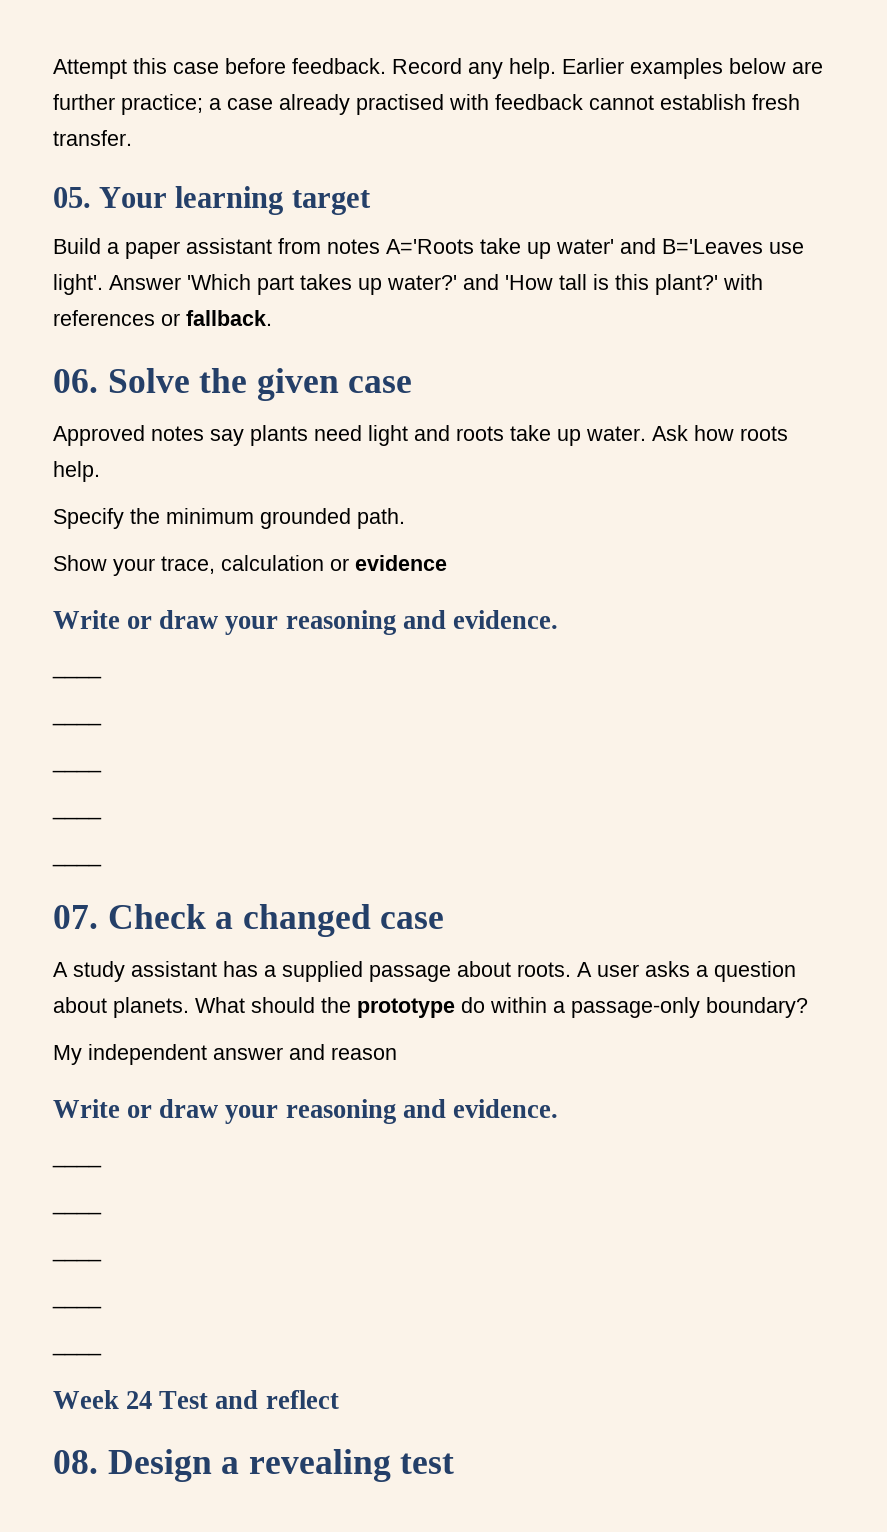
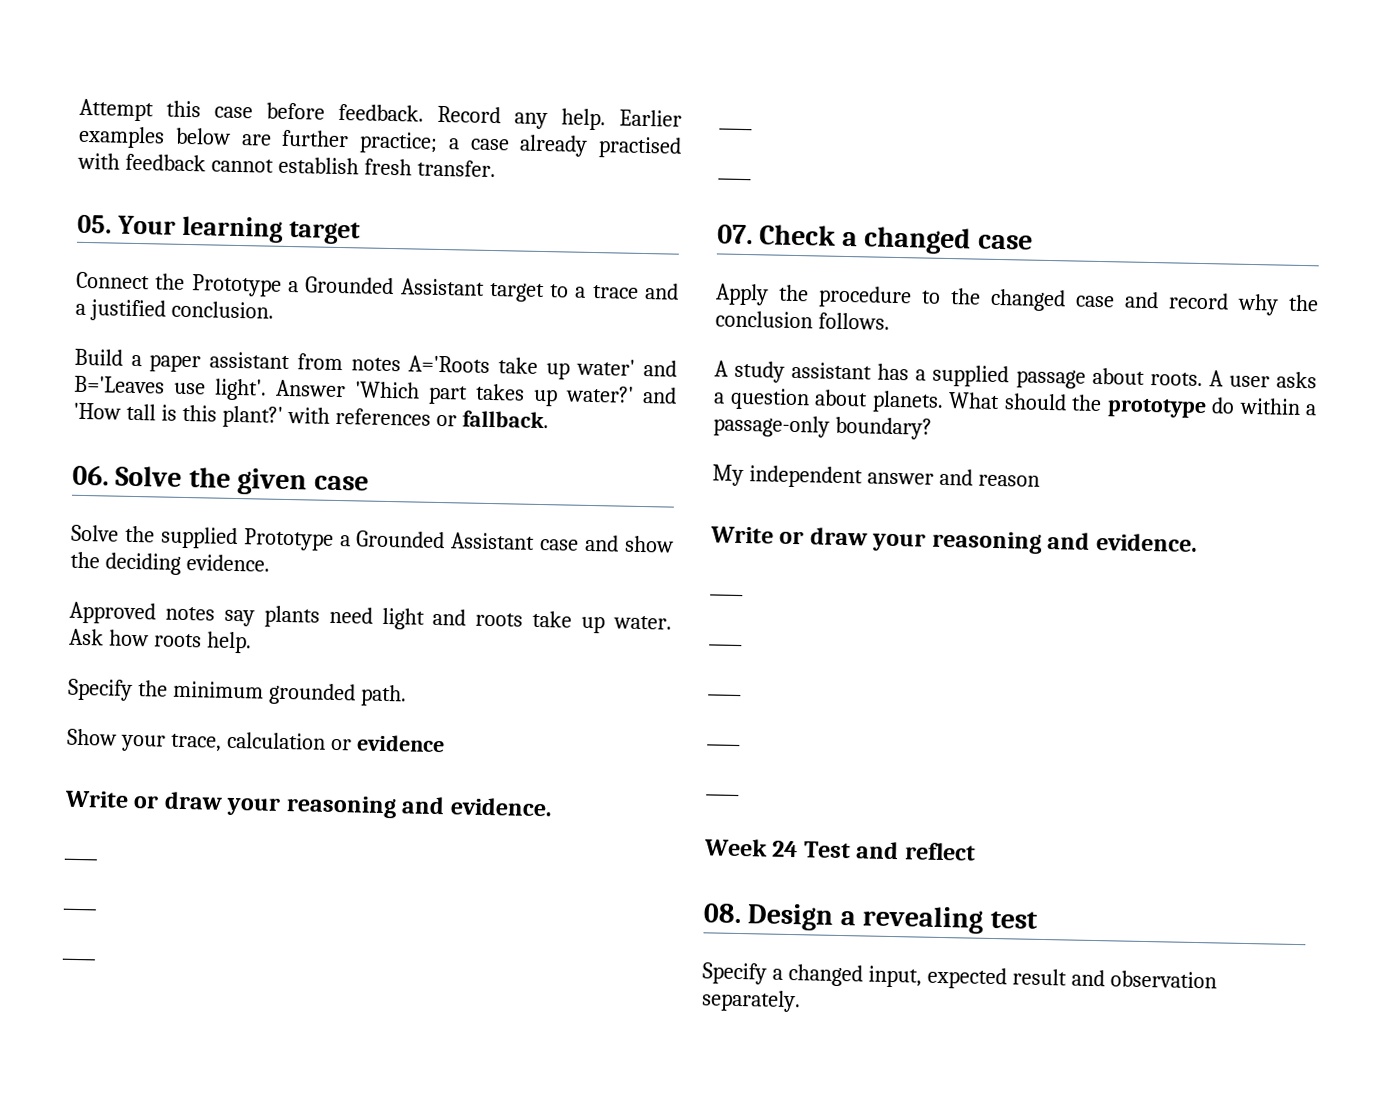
(371, 202) none -> [76,271,679,303] [75,299,274,322] // Connect the Prototype a Grounded Assistant target to a trace and a justified conclusion.
(413, 384) none -> [71,524,675,553] [70,551,270,575] // Solve the supplied Prototype a Grounded Assistant case and show the deciding evidence.
(445, 920) none -> [715,283,1319,316] [715,310,890,330] // Apply the procedure to the changed case and record why the conclusion follows.
(455, 1463) none -> [702,962,1217,990] [701,989,801,1013] // Specify a changed input, expected result and observation separately.

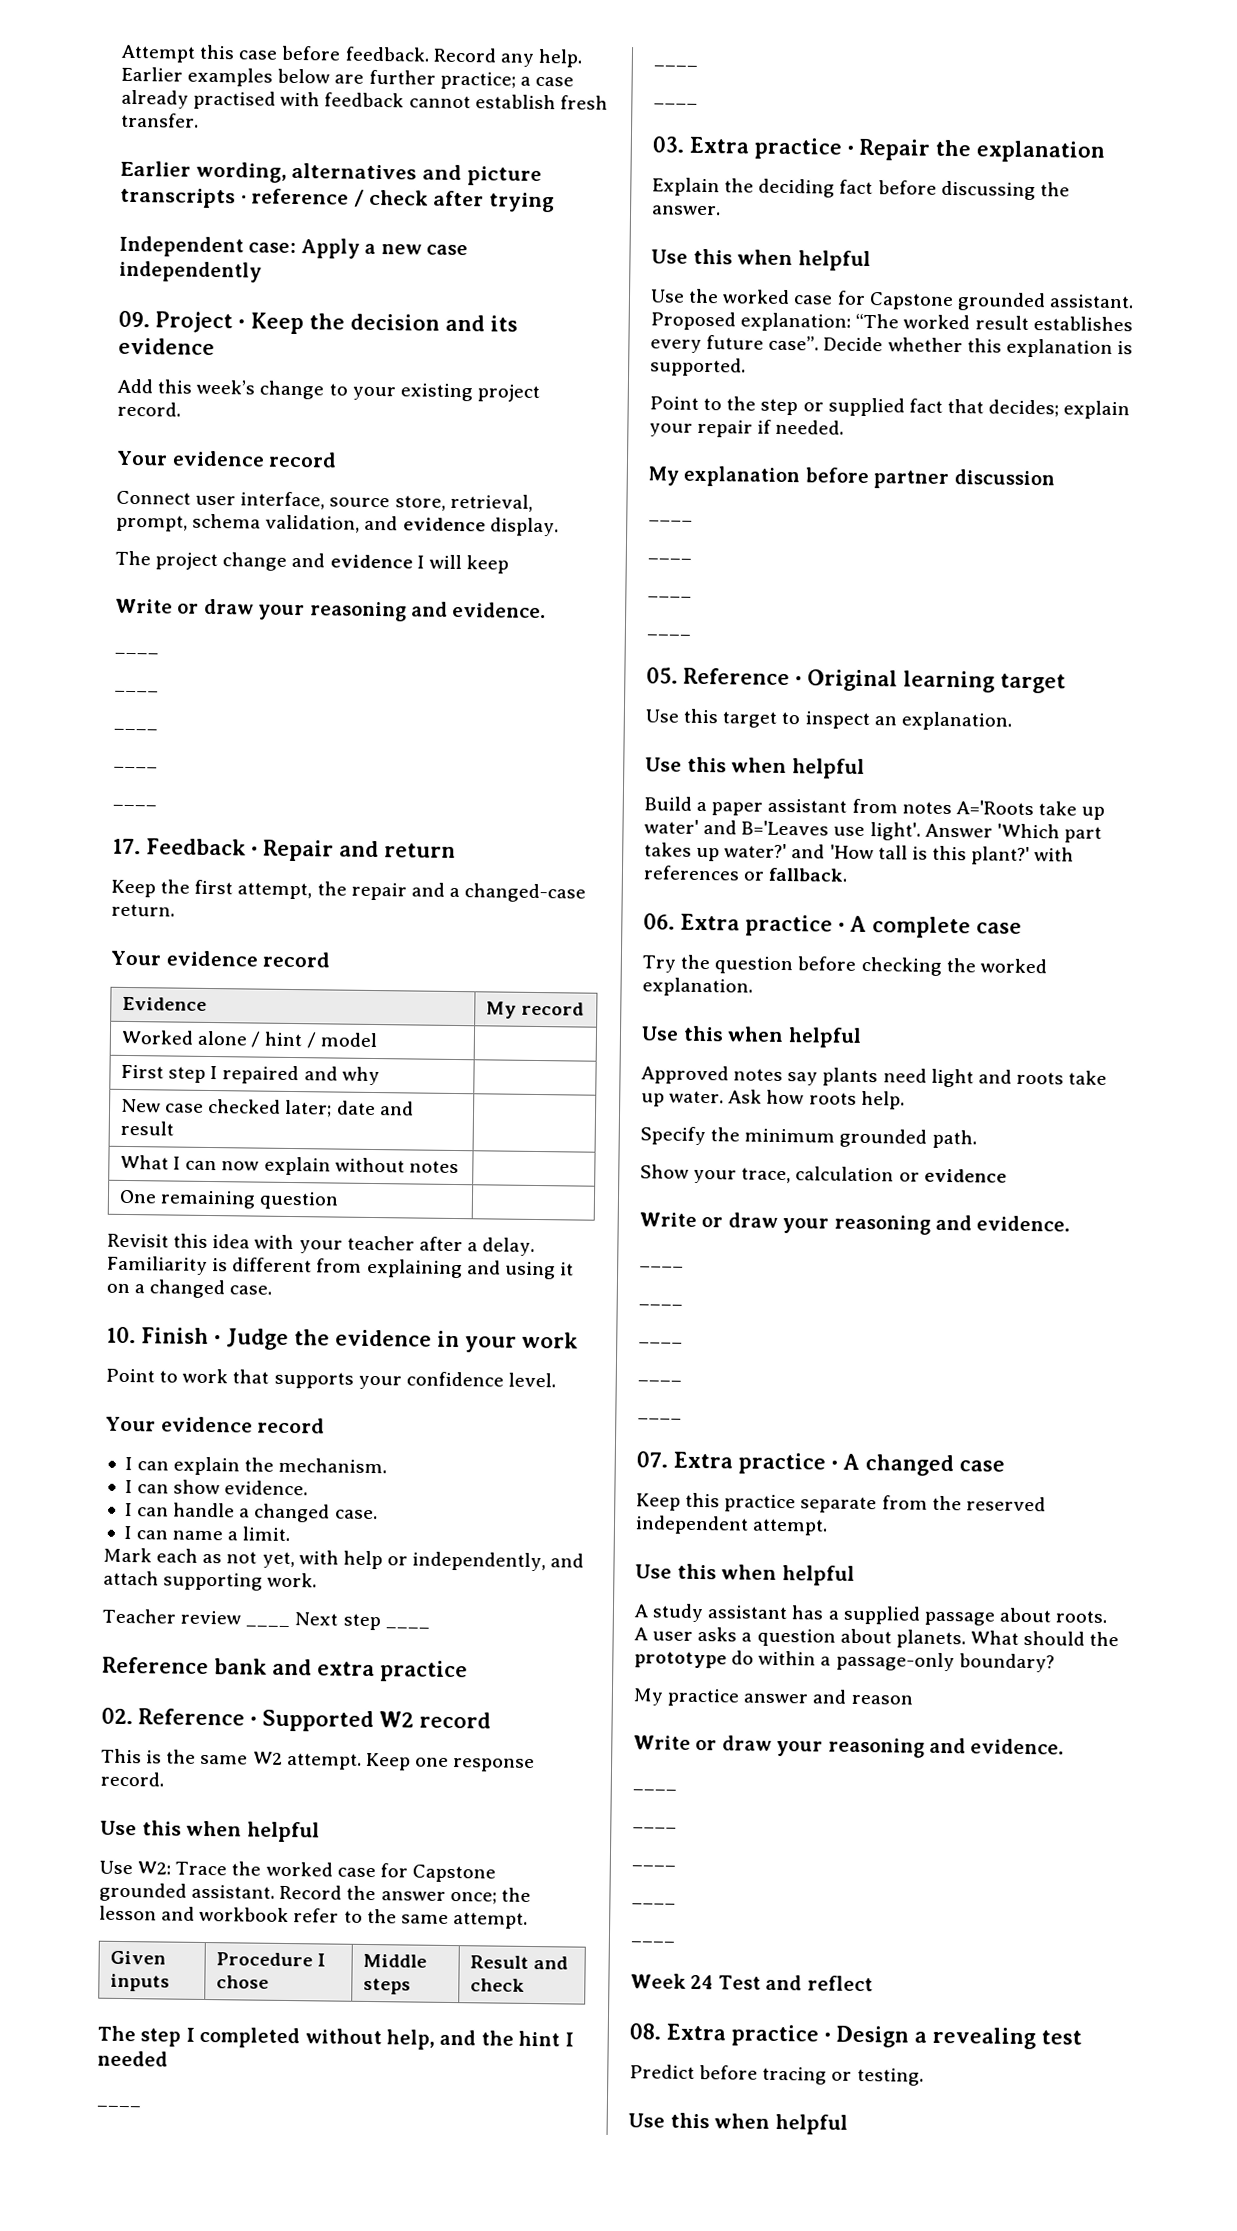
[77,214,361,245] [76,271,679,303] [75,299,274,322] 05. Your learning target // Connect the Prototype a Grounded Assistant target to a trace and a justified conclusion. -> [120,160,542,186] [120,187,556,213] [119,235,468,259] [119,260,262,283] [118,310,518,335] [118,337,215,356] [117,378,540,402] [117,401,181,417] [116,450,338,468] [116,490,533,512] [116,513,559,537] [115,550,509,574] [115,598,547,622] [114,651,159,655] [114,689,159,693] [113,727,158,731] [113,765,158,769] [112,803,157,807] [112,837,456,862] [111,879,587,903] [111,903,175,917] [110,950,331,968] [122,996,208,1011] [486,1001,585,1019] [121,1029,377,1049] [121,1064,380,1086] [121,1098,414,1118] [120,1120,175,1136] [120,1154,459,1176] [119,1189,340,1210] [107,1233,536,1256] [107,1255,574,1280] [106,1279,273,1299] [106,1326,578,1353] [105,1368,556,1390] [105,1416,326,1434] [124,1456,388,1476] [124,1479,309,1496] [124,1502,378,1523] [123,1525,291,1542] [103,1547,585,1572] [103,1570,318,1591] [102,1608,430,1631] [102,1656,468,1683] [101,1707,491,1733] [101,1748,536,1773] [100,1771,164,1787] [100,1820,321,1843] [99,1860,496,1883] [99,1882,531,1905] [99,1905,528,1929] [110,1950,167,1965] [110,1973,171,1992] [216,1952,327,1967] [216,1975,270,1989] [363,1953,428,1968] [363,1977,412,1995] [470,1955,569,1970] [470,1978,526,1992] [97,2025,574,2050] [97,2050,168,2067] [96,2104,141,2108] [653,64,698,67] [653,102,698,105] [652,136,1105,163] [652,177,1070,201] [652,205,721,216] [651,248,872,272] [650,288,1134,312] [650,311,1133,332] [650,335,1133,358] [650,357,746,377] [649,396,1131,420] [649,419,845,438] [648,465,1055,489] [648,519,693,522] [647,557,692,560] [647,595,692,598] [646,633,691,636] [646,667,1066,694] [645,708,1012,731] [645,756,866,779] Earlier wording, alternatives and picture transcripts · reference / check after trying // Independent case: Apply a new case independently // 09. Project · Keep the decision and its evidence // Add this week’s change to your existing project record. // Your evidence record // Connect user interface, source store, retrieval, prompt, schema validation, and evidence display. // The project change and evidence I will keep // Write or draw your reasoning and evidence. // ____ // ____ // ____ // ____ // ____ // 17. Feedback · Repair and return // Keep the first attempt, the repair and a changed-case return. // Your evidence record // Evidence | My record // Worked alone / hint / model | // First step I repaired and why | // New case checked later; date and result | // What I can now explain without notes | // One remaining question | // Revisit this idea with your teacher after a delay. Familiarity is different from explaining and using it on a changed case. // 10. Finish · Judge the evidence in your work // Point to work that supports your confidence level. // Your evidence record // I can explain the mechanism. // I can show evidence. // I can handle a changed case. // I can name a limit. // Mark each as not yet, with help or independently, and attach supporting work. // Teacher review ____ Next step ____ // Reference bank and extra practice // 02. Reference · Supported W2 record // This is the same W2 attempt. Keep one response record. // Use this when helpful // Use W2: Trace the worked case for Capstone grounded assistant. Record the answer once; the lesson and workbook refer to the same attempt. // Given inputs | Procedure I chose | Middle steps | Result and check // The step I completed without help, and the hint I needed // ____ // ____ // ____ // 03. Extra practice · Repair the explanation // Explain the deciding fact before discussing the answer. // Use this when helpful // Use the worked case for Capstone grounded assistant. Proposed explanation: “The worked result establishes every future case”. Decide whether this explanation is supported. // Point to the step or supplied fact that decides; explain your repair if needed. // My explanation before partner discussion // ____ // ____ // ____ // ____ // 05. Reference · Original learning target // Use this target to inspect an explanation. // Use this when helpful
[115,465,369,496] [71,524,675,553] [70,551,270,575] Solve the given case // Solve the supplied Prototype a Grounded Assistant case and show the deciding evidence. -> [680,913,1022,939] [642,954,1047,976] [642,977,753,997] [641,1025,863,1048] Extra practice · A complete case // Try the question before checking the worked explanation. // Use this when helpful
[759,224,1033,255] [715,283,1319,316] [715,310,890,330] Check a changed case // Apply the procedure to the changed case and record why the conclusion follows. -> [672,1451,1005,1477] [636,1492,1046,1514] [635,1515,829,1536] [635,1563,856,1586] Extra practice · A changed case // Keep this practice separate from the reserved independent attempt. // Use this when helpful
[748,465,863,489] independent -> [667,1688,740,1707] practice
(742, 913) none -> [666,2023,831,2047] Extra practice ·
[702,962,1217,990] [701,989,801,1013] Specify a changed input, expected result and observation separately. -> [629,2064,924,2086] [628,2112,849,2135] Predict before tracing or testing. // Use this when helpful

